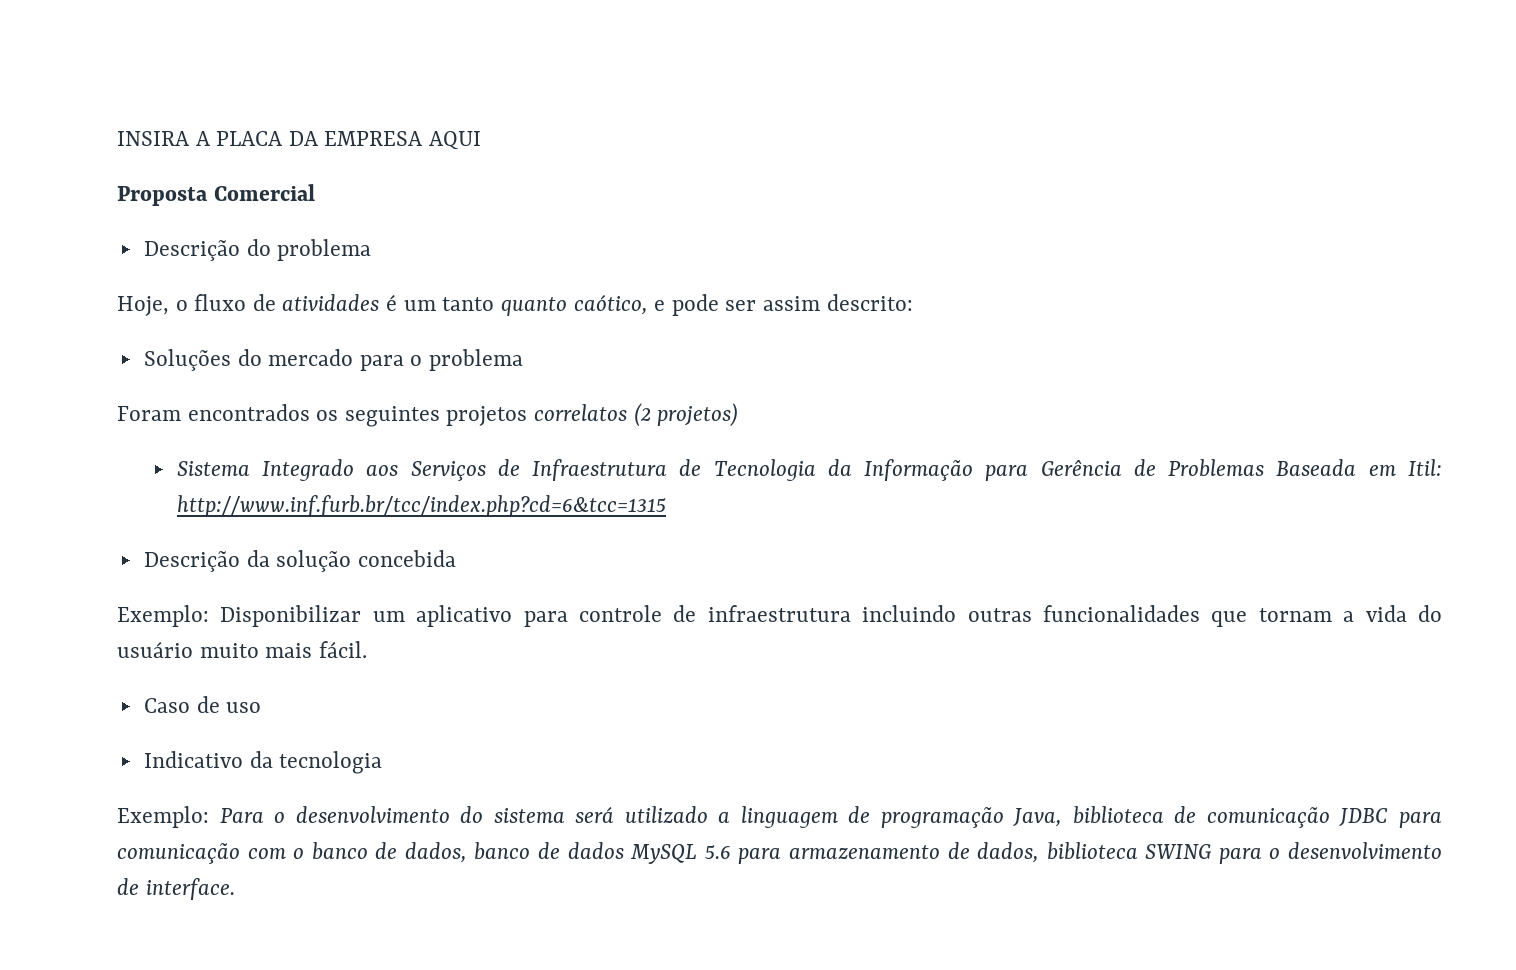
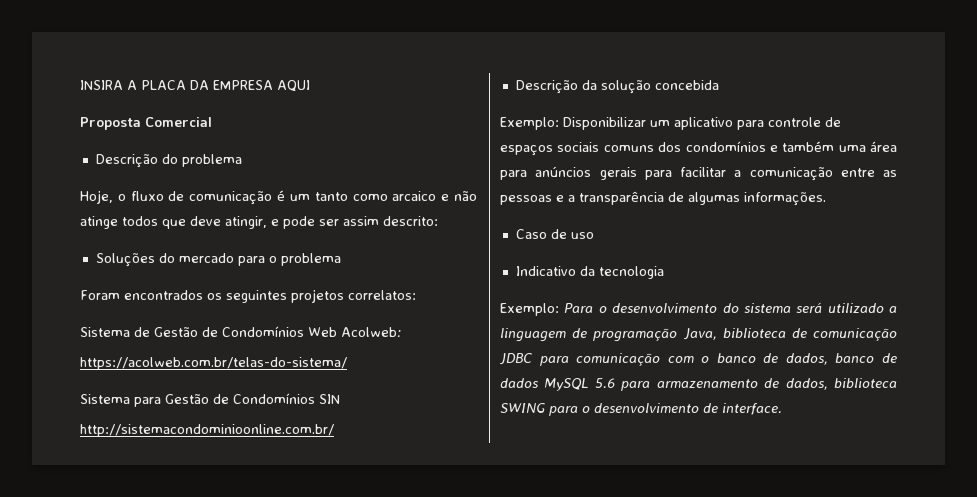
[282,294,380,311] atividades -> [189,191,273,205] comunicação
[500,294,648,316] quanto caótico, -> [352,191,477,201] [80,216,267,229] como arcaico e não atinge todos que deve atingir,
[534,403,739,427] [176,459,1442,481] [176,495,666,517] correlatos (2 projetos) // Sistema Integrado aos Serviços de Infraestrutura de Tecnologia da Informação para Gerência de Problemas Baseada em Itil: http://www.inf.furb.br/tcc/index.php?cd=6&tcc=1315 -> [348,290,416,300] [80,326,401,338] [80,357,347,370] [80,393,340,407] [80,424,334,437] correlatos: // Sistema de Gestão de Condomínios Web Acolweb: // https://acolweb.com.br/telas-do-sistema/ // Sistema para Gestão de Condomínios SIN // http://sistemacondominioonline.com.br/
[707,605,1443,627] [117,641,367,658] infraestrutura incluindo outras funcionalidades que tornam a vida do usuário muito mais fácil. -> [500,141,897,156] [500,166,897,181] [500,191,826,206] espaços sociais comuns dos condomínios e também uma área para anúncios gerais para facilitar a comunicação entre as pessoas e a transparência de algumas informações.

